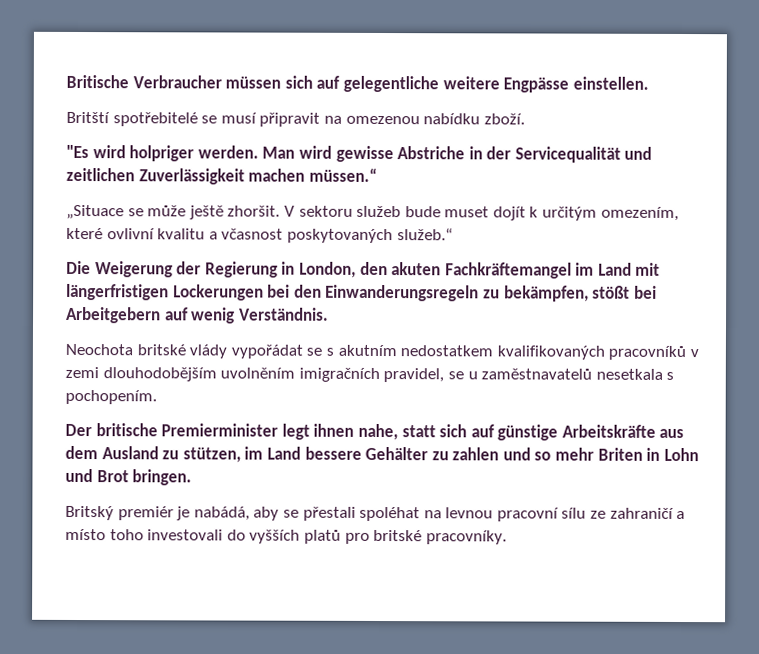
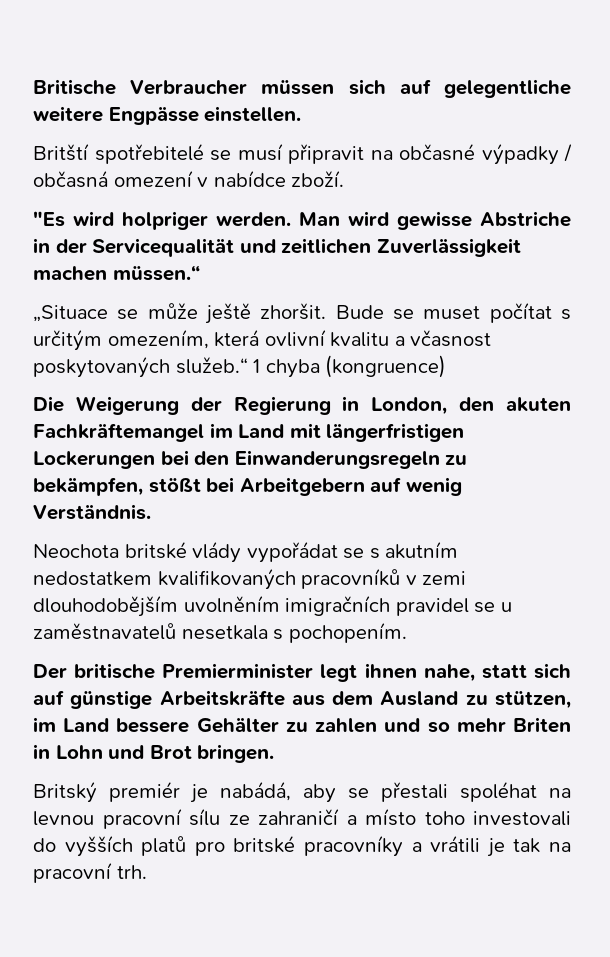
[345,113,481,125] omezenou nabídku -> [399,143,572,165] [33,170,286,188] občasné výpadky / občasná omezení v nabídce
[283,205,539,221] V sektoru služeb bude muset dojít k -> [335,302,571,323] Bude se muset počítat s
[66,227,103,240] které -> [214,329,260,347] která
(453, 234) none -> [253,355,447,378] 1 chyba (kongruence)
[383,368,445,383] pravidel, -> [395,598,469,616] pravidel
[425,530,507,545] pracovníky. -> [304,835,572,857] [33,862,147,883] pracovníky a vrátili je tak na pracovní trh.

